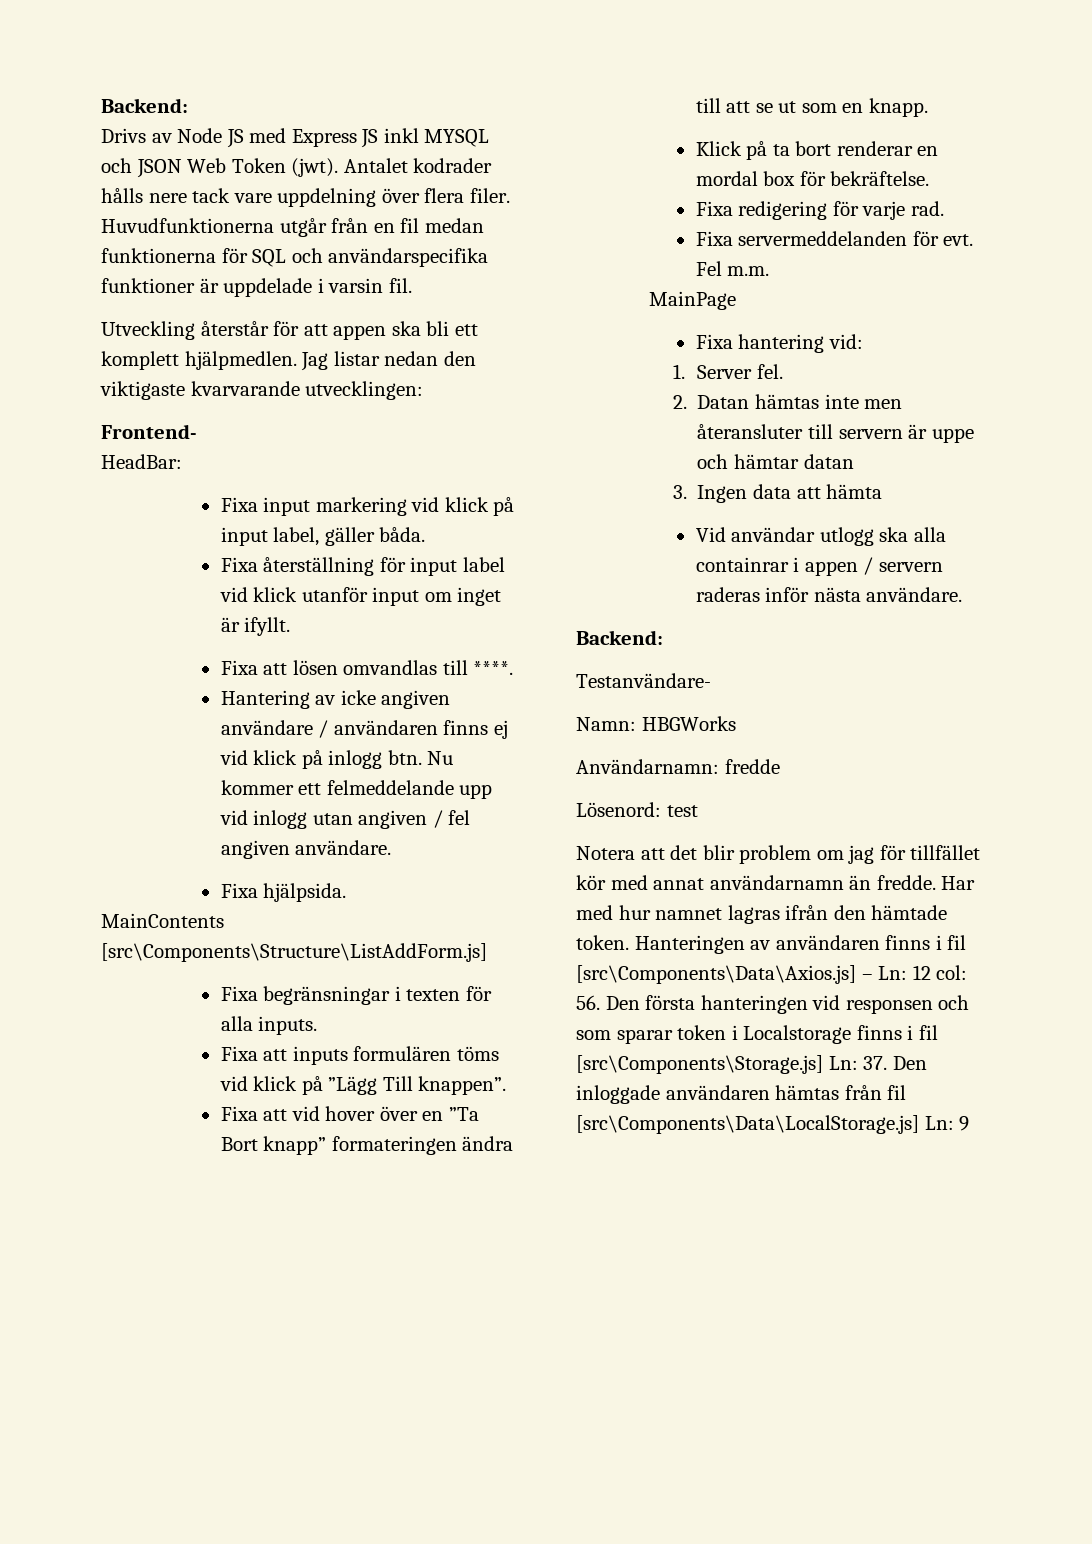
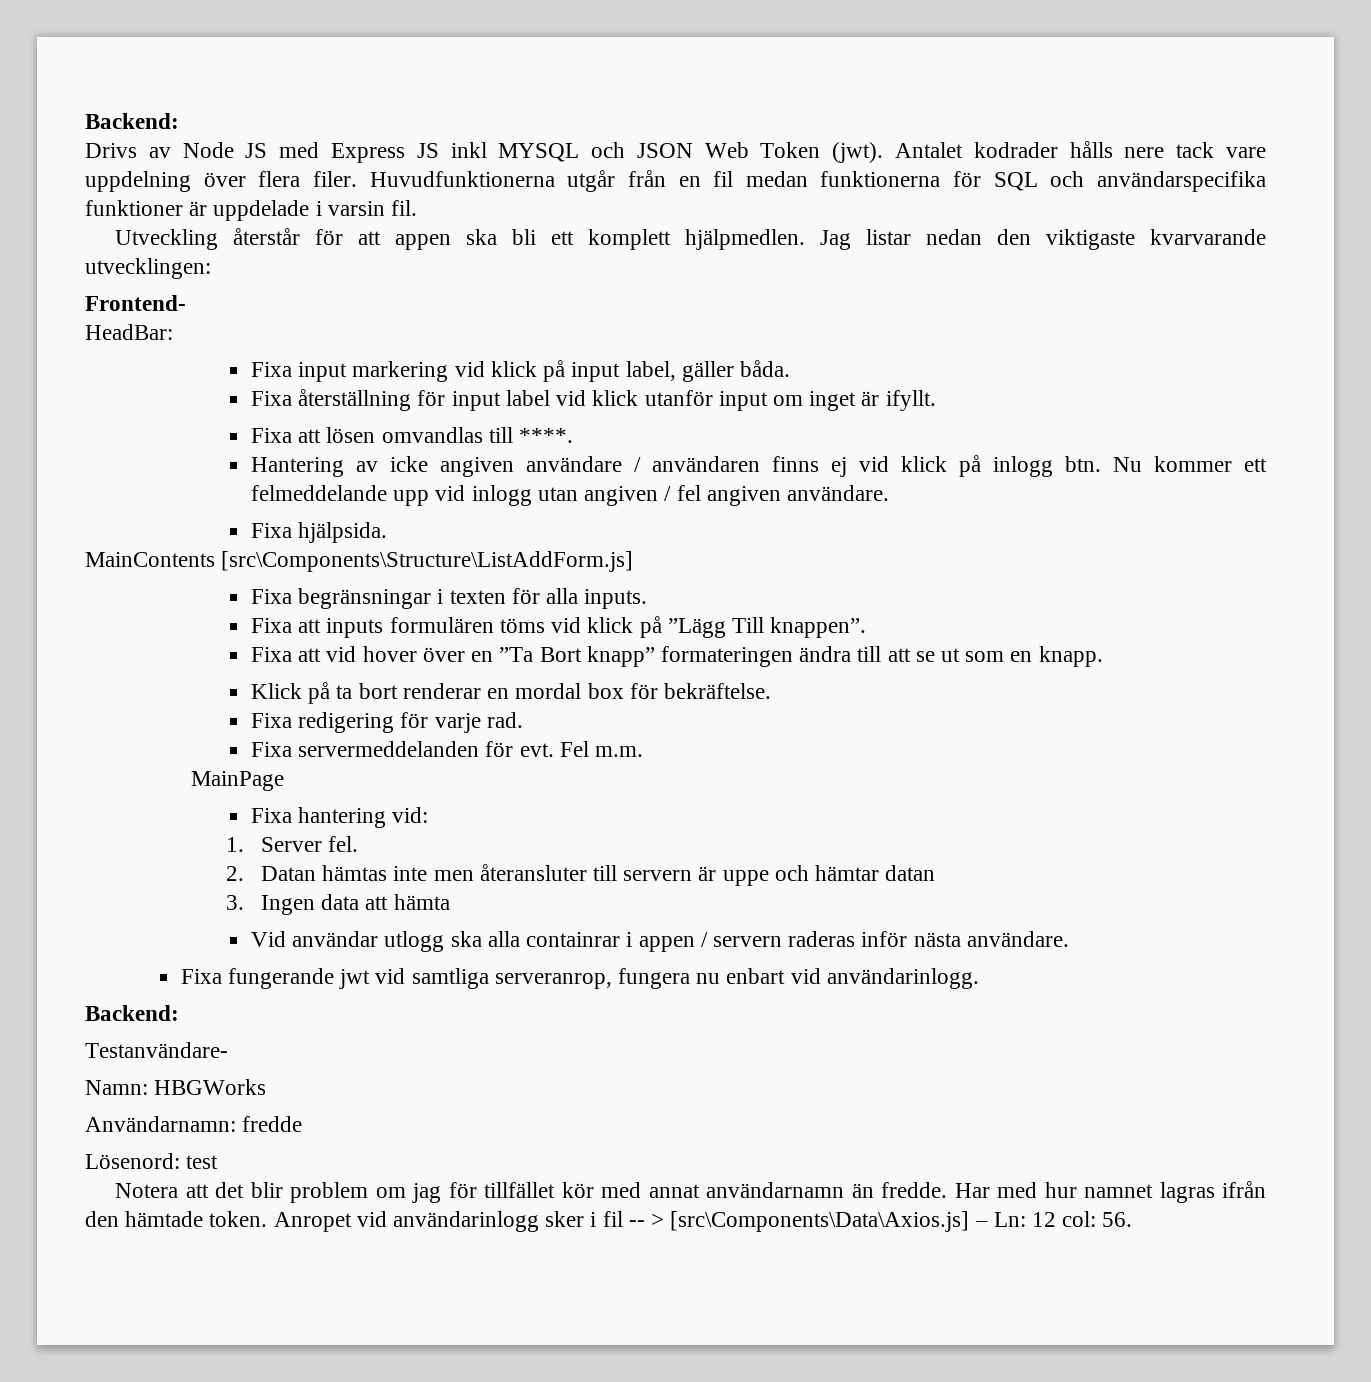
(963, 594) none -> [180,968,979,989] // Fixa fungerande jwt vid samtliga serveranrop, fungera nu enbart vid användarinlogg.
[634,935,967,954] Hanteringen av användaren finns i fil -> [273,1211,665,1232] Anropet vid användarinlogg sker i fil -- >
[605,995,970,1014] [576,1025,938,1044] [576,1055,927,1074] [576,1085,907,1104] [576,1115,970,1134] Den första hanteringen vid responsen och som sparar token i Localstorage finns i fil [src\Components\Storage.js] Ln: 37. Den inloggade användaren hämtas från fil [src\Components\Data\LocalStorage.js] Ln: 9 -> (1133, 1219) none

